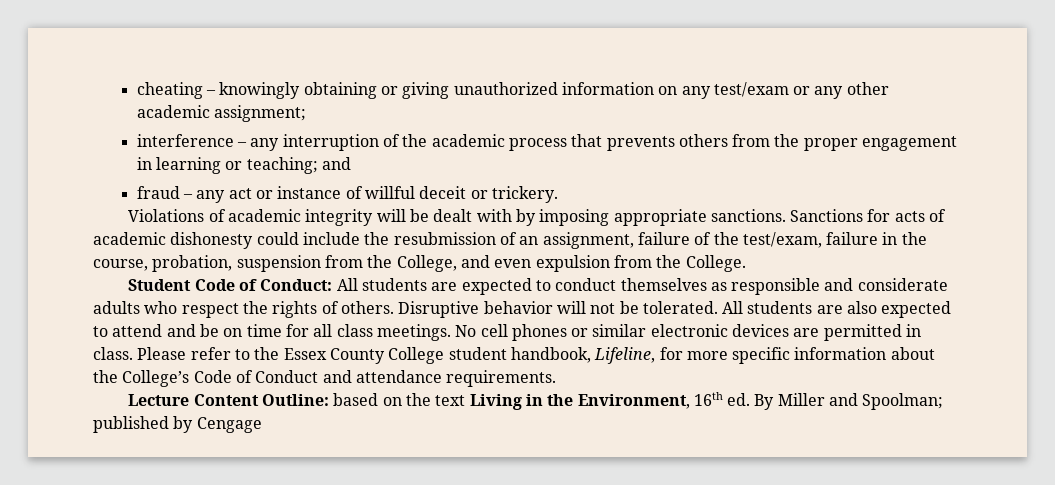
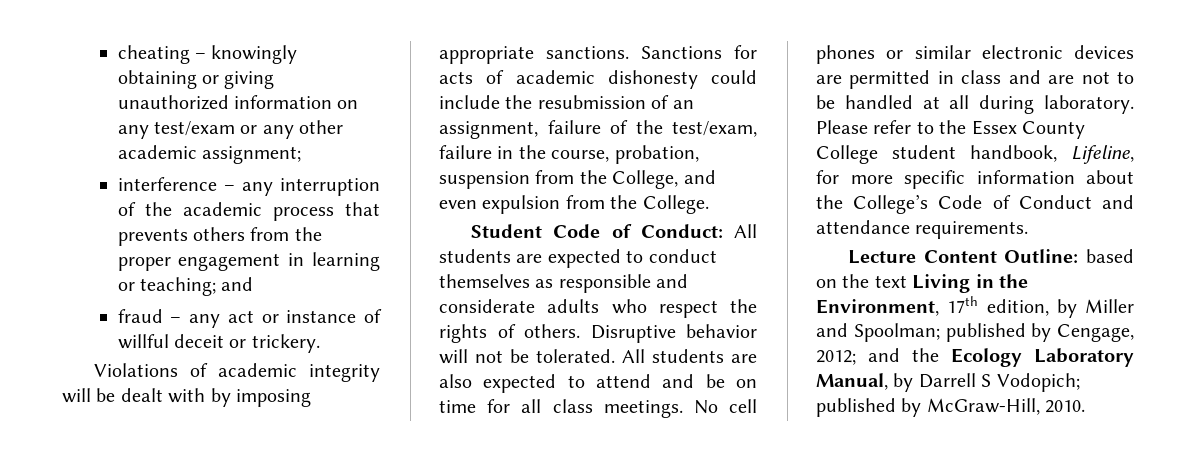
[93,347,133,360] class. -> [961,70,1134,84] [816,95,1134,114] class and are not to be handled at all during laboratory.
[693,392,775,410] 16th ed. By -> [947,296,1077,318] 17th edition, by
[196,417,262,433] Cengage -> [1057,324,1134,342] [816,348,1134,367] [816,373,1080,392] [816,398,1086,417] Cengage, 2012; and the Ecology Laboratory Manual, by Darrell S Vodopich; published by McGraw-Hill, 2010.

